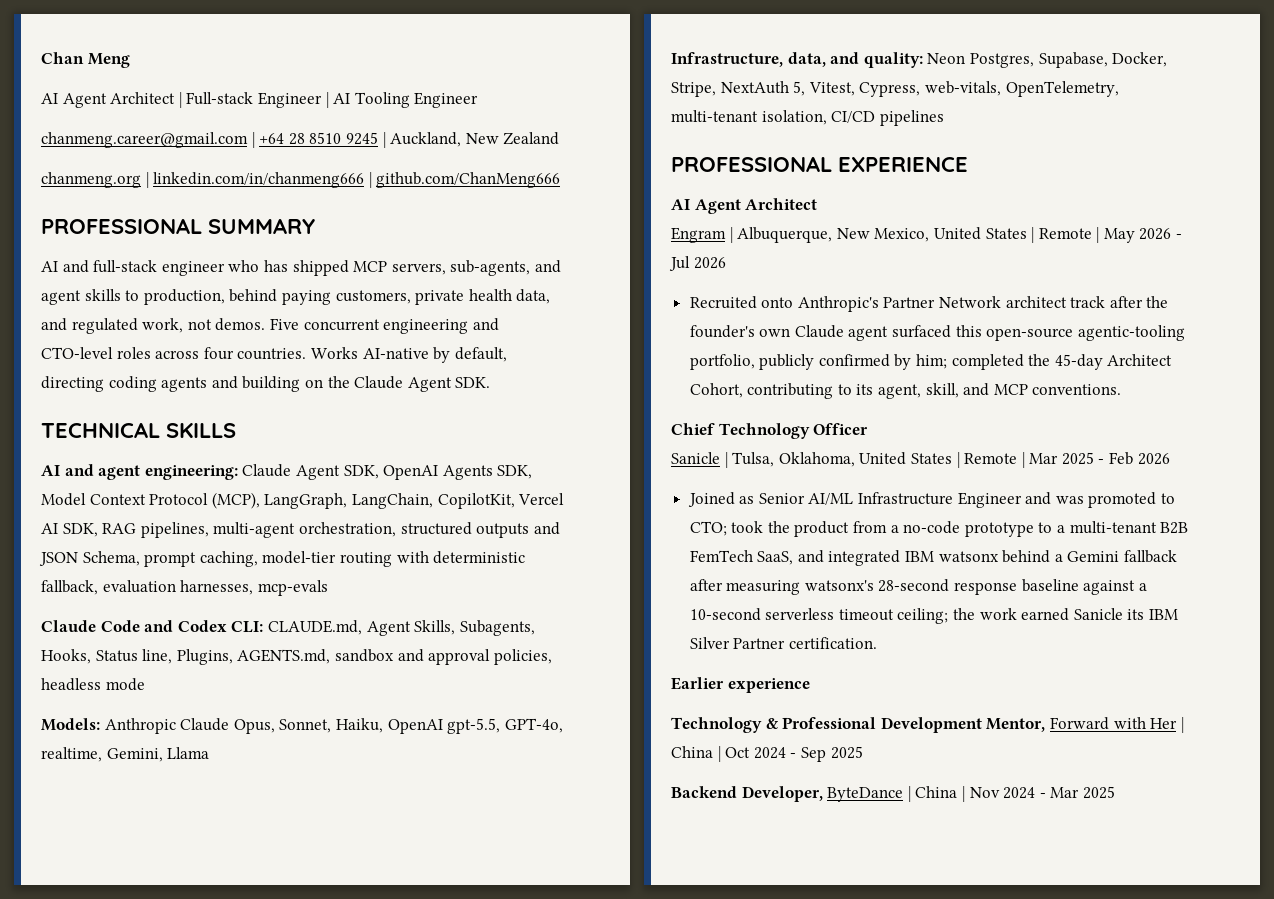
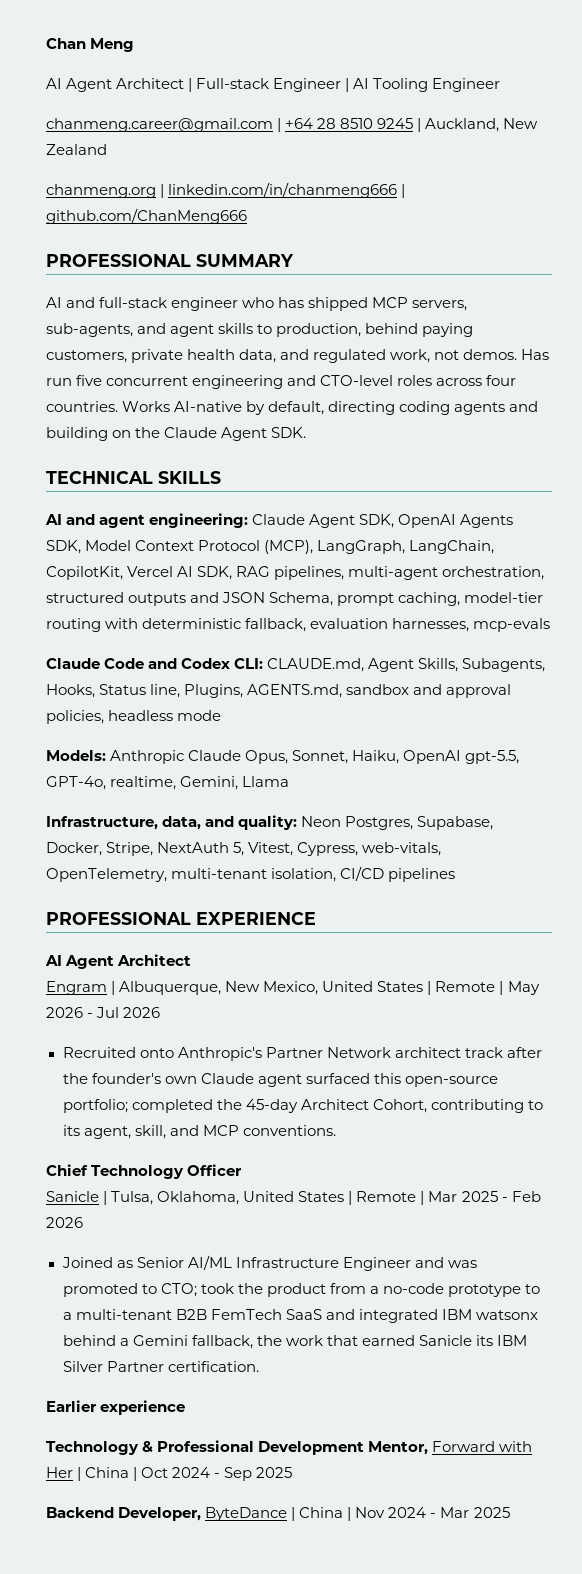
[269,318,299,330] Five -> [521,349,550,360] [46,375,103,386] Has run five
[1077,325,1185,341] [689,354,948,370] agentic-tooling portfolio, publicly confirmed by him; -> [62,1099,128,1113] portfolio;
[757,551,794,565] SaaS, -> [285,1309,322,1320] SaaS
[1124,550,1178,563] [689,579,1147,595] [689,608,949,624] fallback after measuring watsonx's 28-second response baseline against a 10-second serverless timeout ceiling; -> [191,1335,253,1349] fallback,
(1017, 614) none -> [326,1335,358,1346] that

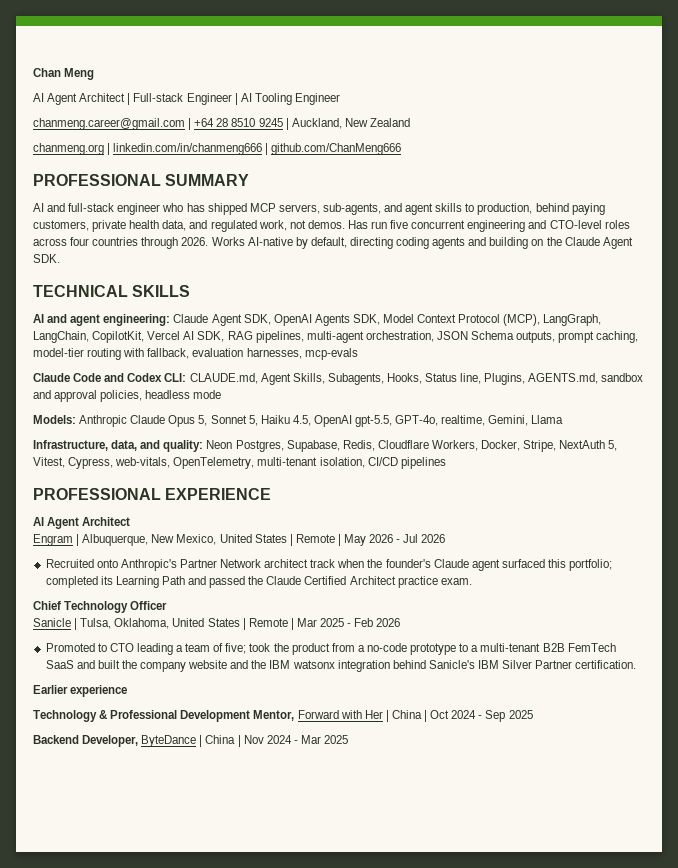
[46,401,118,412] countries. -> [92,237,209,249] countries through 2026.
[46,592,334,606] structured outputs and JSON Schema, -> [436,331,556,343] JSON Schema outputs,
[142,618,242,629] deterministic -> (145, 352) none
[245,750,400,764] Opus, Sonnet, Haiku, -> [168,415,311,427] Opus 5, Sonnet 5, Haiku 4.5,
(494, 823) none -> [342,440,478,451] Redis, Cloudflare Workers,
[506,1047,542,1058] after -> [337,559,365,568] when
[164,1076,197,1084] own -> (431, 563) none
[404,1076,498,1087] open-source -> (567, 563) none
[216,1099,543,1113] [62,1125,336,1139] the 45-day Architect Cohort, contributing to its agent, skill, and MCP conventions. -> [100,576,472,588] its Learning Path and passed the Claude Certified Architect practice exam.
[61,1255,477,1271] [62,1283,197,1297] Joined as Senior AI/ML Infrastructure Engineer and was promoted to CTO; -> [45,643,247,655] Promoted to CTO leading a team of five;
[358,1309,538,1323] [62,1335,493,1349] integrated IBM watsonx behind a Gemini fallback, the work that earned Sanicle its -> [97,660,475,672] built the company website and the IBM watsonx integration behind Sanicle's

